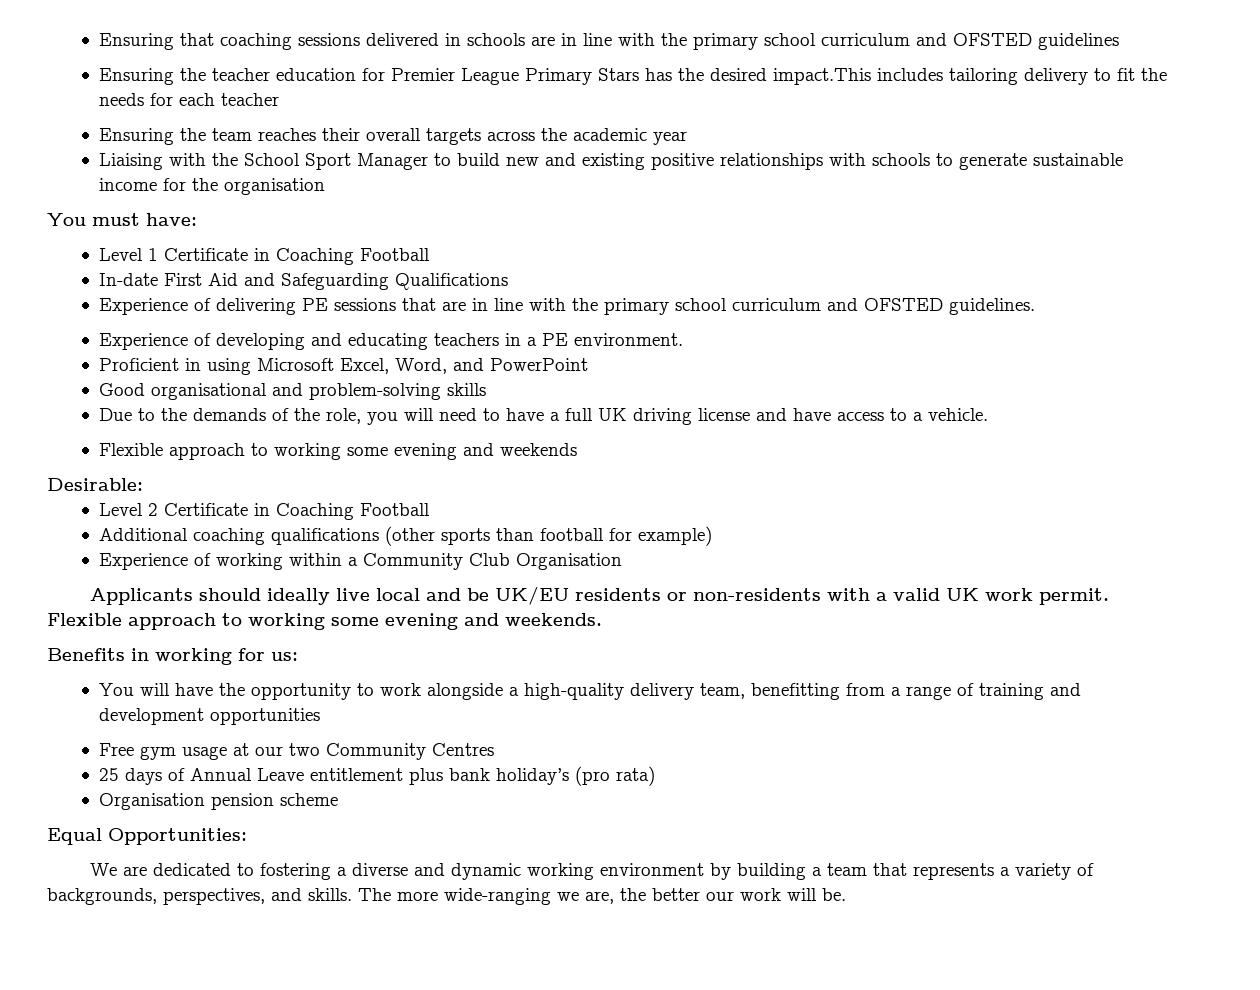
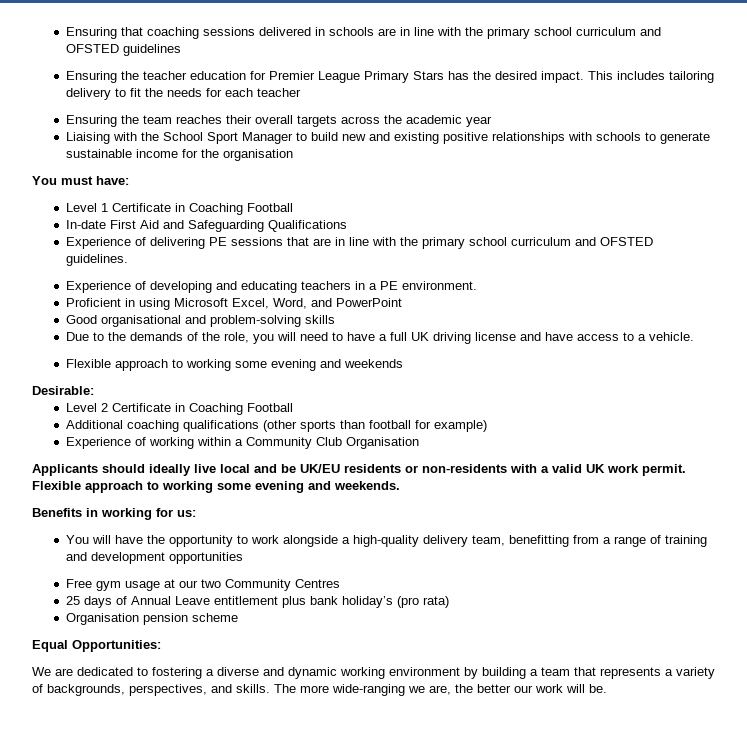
[773,68,872,85] impact.This -> [541,71,614,83] impact. This

